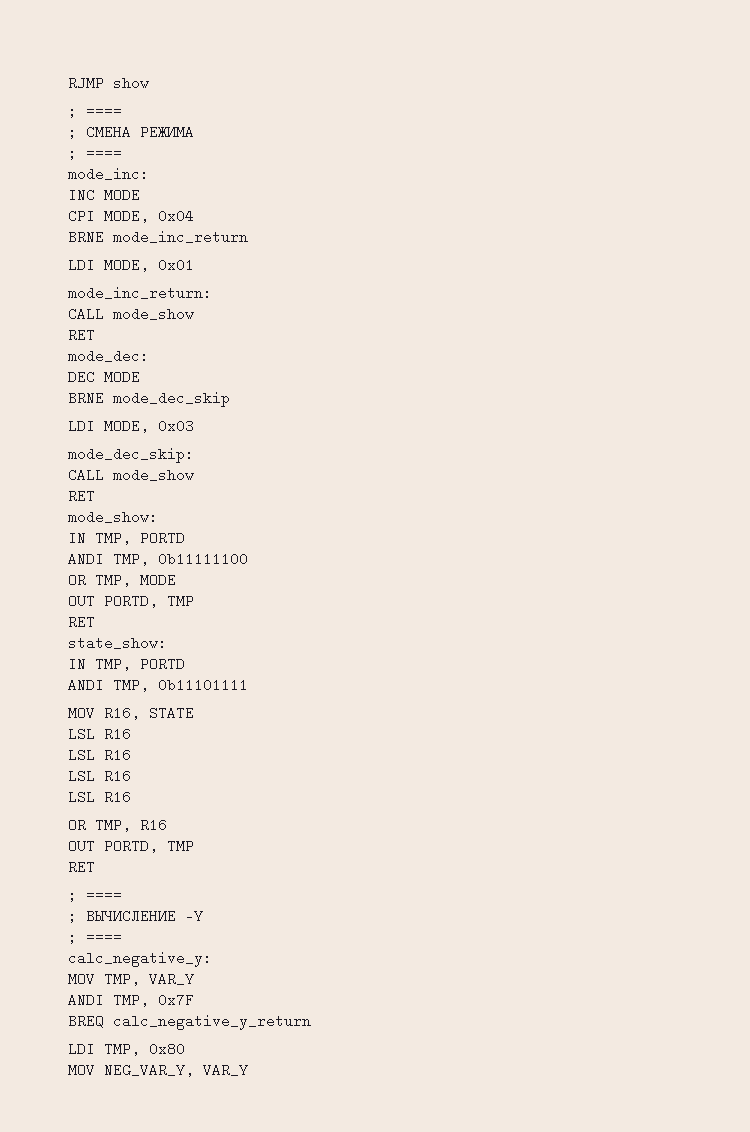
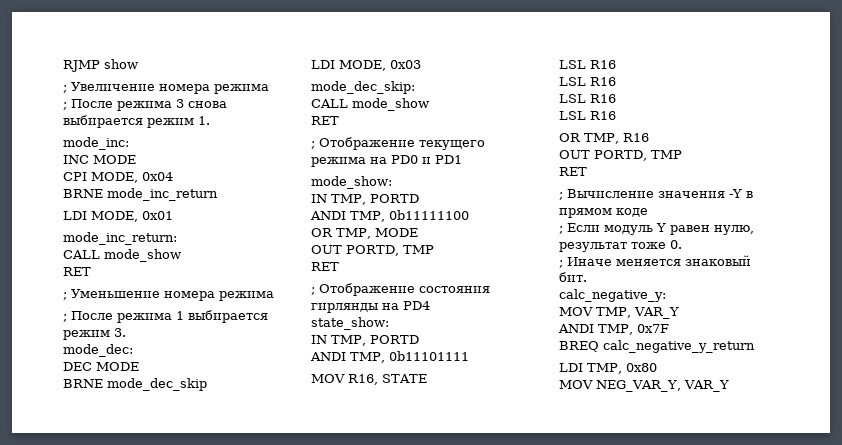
[86,104,122,118] [68,123,194,140] [68,146,122,160] ==== // ; СМЕНА РЕЖИМА // ; ==== -> [71,82,269,94] [63,99,227,111] [63,115,210,128] Увеличение номера режима // ; После режима 3 снова выбирается режим 1.
(95, 335) none -> [63,289,274,301] [63,310,268,323] [63,328,126,340] // ; Уменьшение номера режима // ; После режима 1 выбирается режим 3.
(95, 496) none -> [311,137,485,150] [311,155,462,167] // ; Отображение текущего режима на PD0 и PD1
(95, 622) none -> [311,283,490,296] [311,301,430,313] // ; Отображение состояния гирлянды на PD4
[86,888,122,902] [68,907,203,924] [68,930,122,944] ==== // ; ВЫЧИСЛЕНИЕ -Y // ; ==== -> [567,189,753,198] [559,208,648,218] [559,223,754,235] [559,240,682,252] [559,255,751,268] [559,272,587,282] Вычисление значения -Y в прямом коде // ; Если модуль Y равен нулю, результат тоже 0. // ; Иначе меняется знаковый бит.

